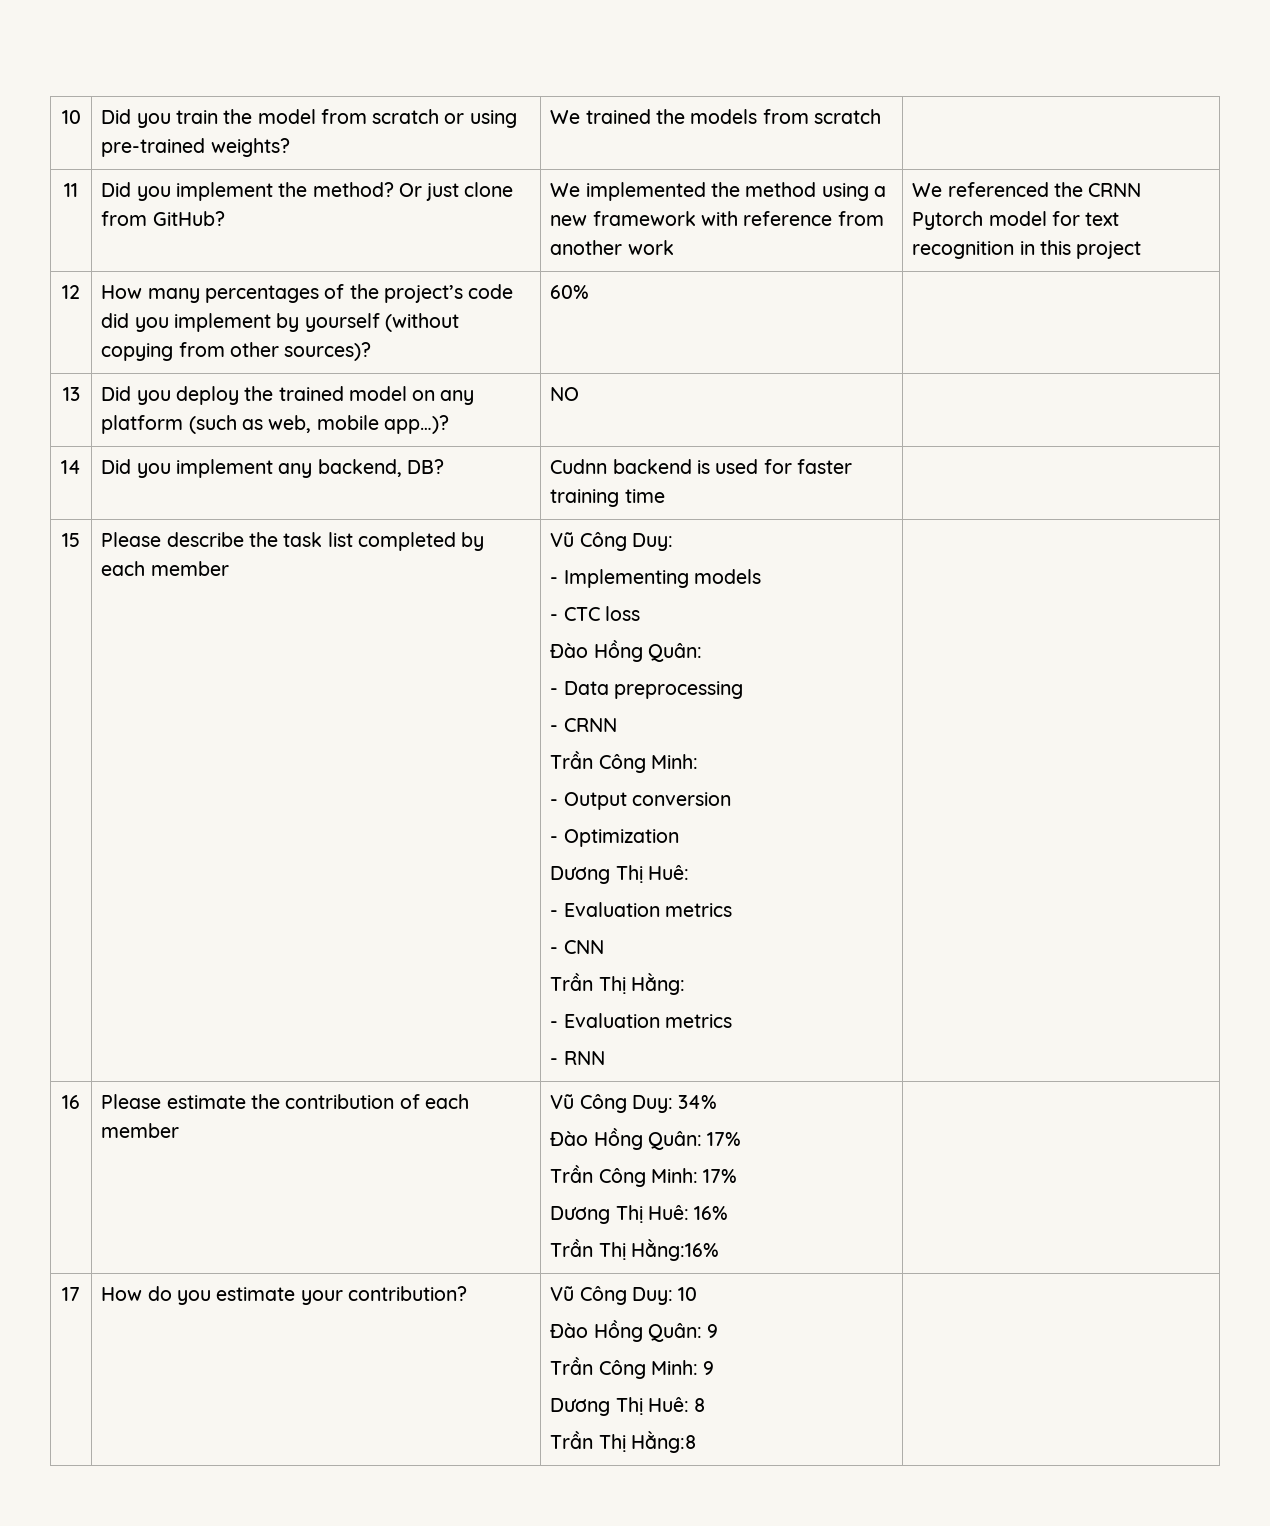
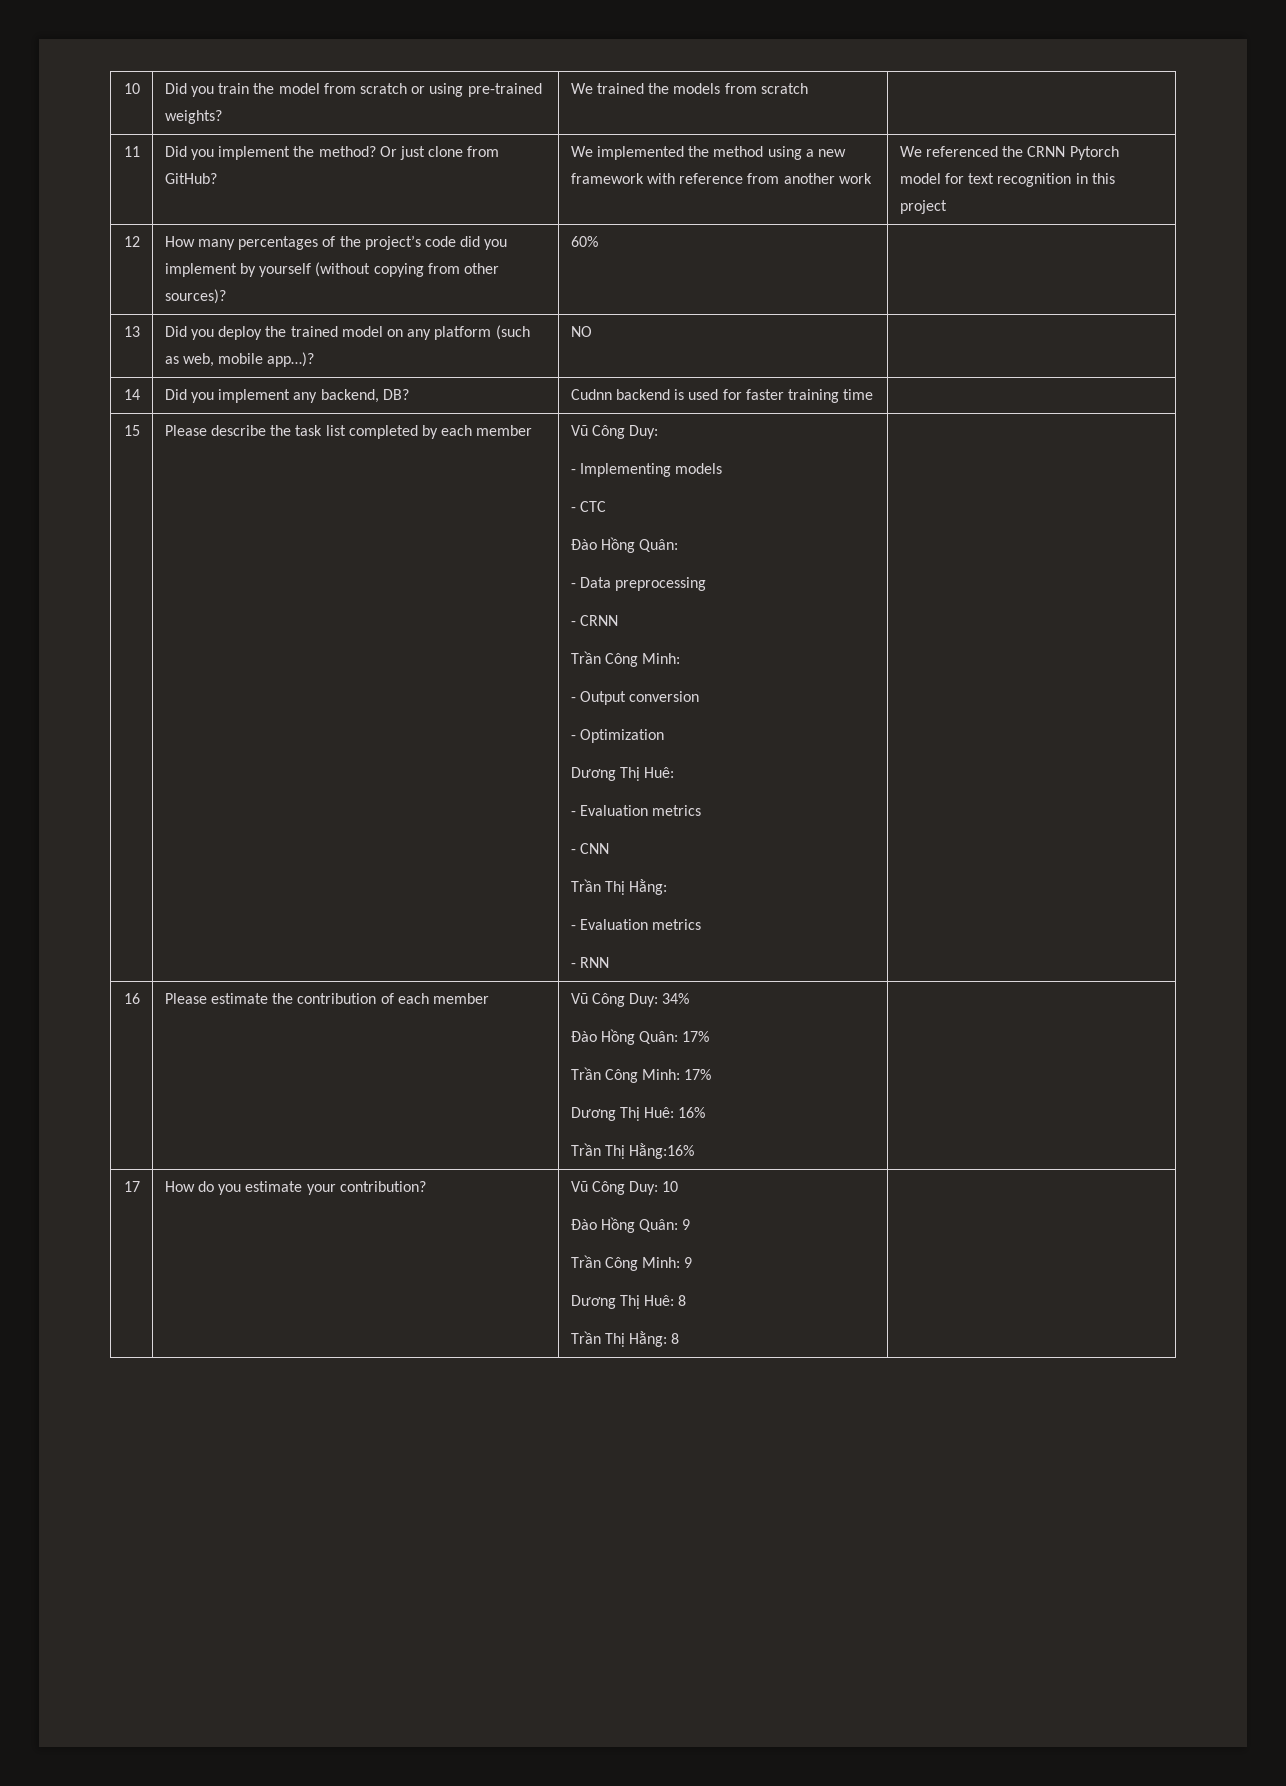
[604,606,640,621] loss -> (607, 506) none
[630,1431,696,1453] Hằng:8 -> [629,1331,680,1347] Hằng: 8

